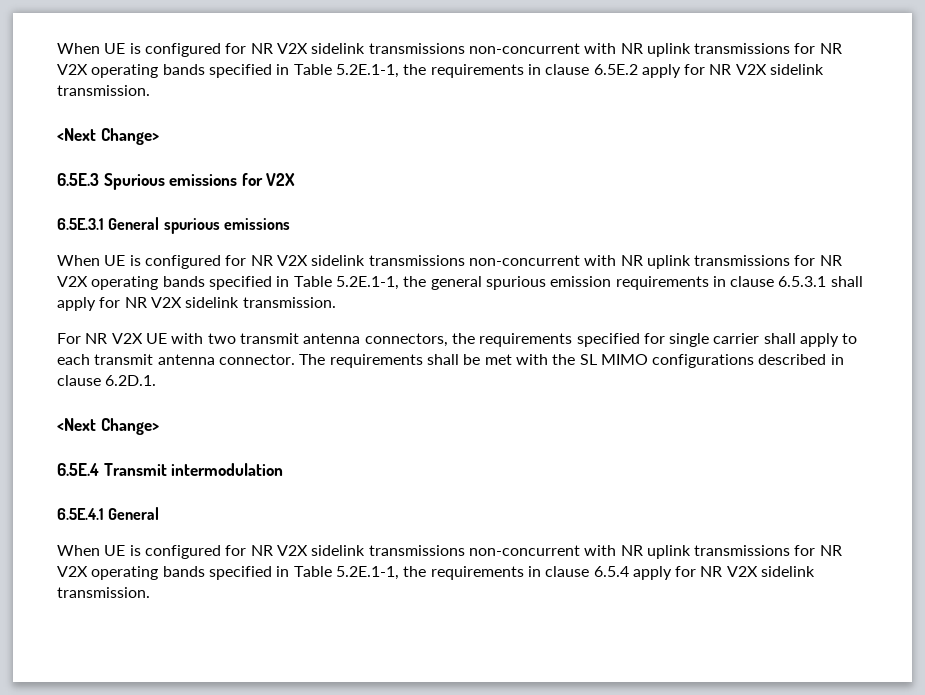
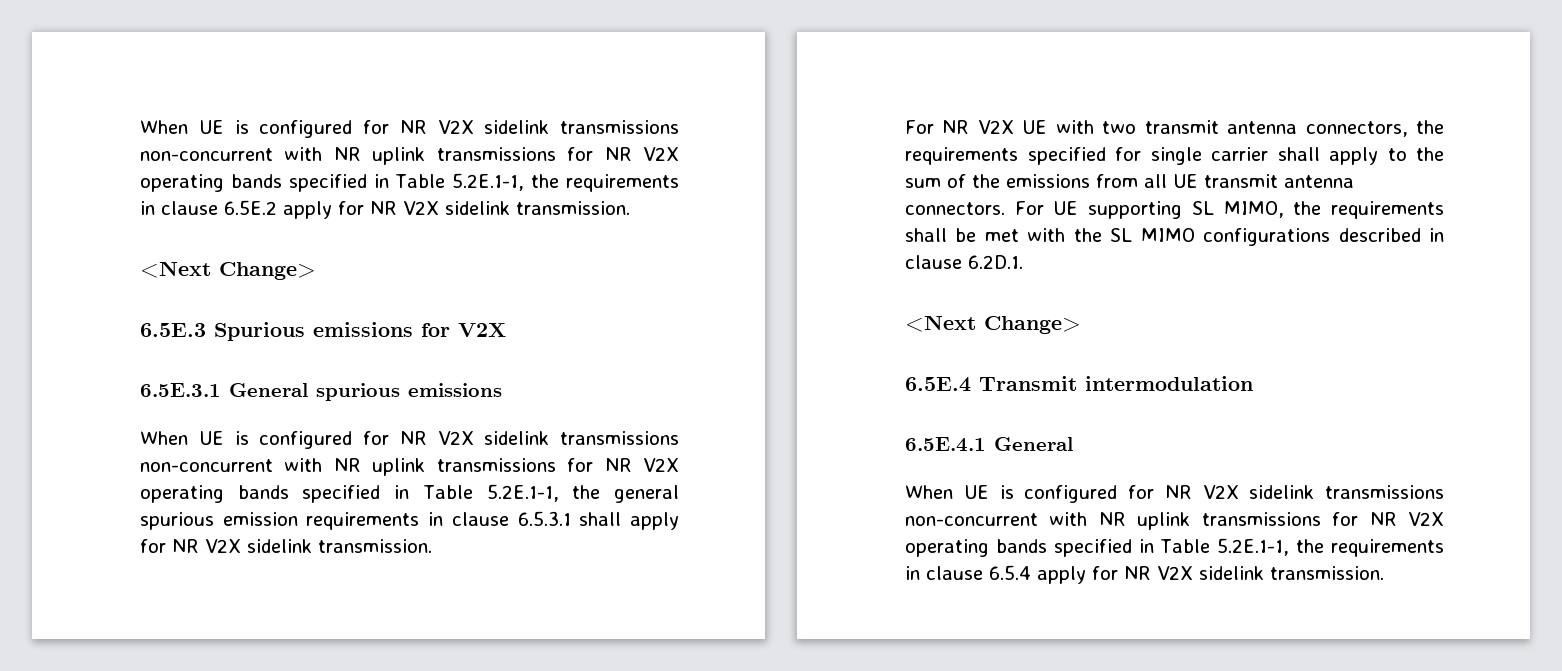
[57,354,326,365] each transmit antenna connector. The -> [1416,147,1444,161] [905,174,1354,188] [905,201,1322,219] the sum of the emissions from all UE transmit antenna connectors. For UE supporting SL MIMO, the

